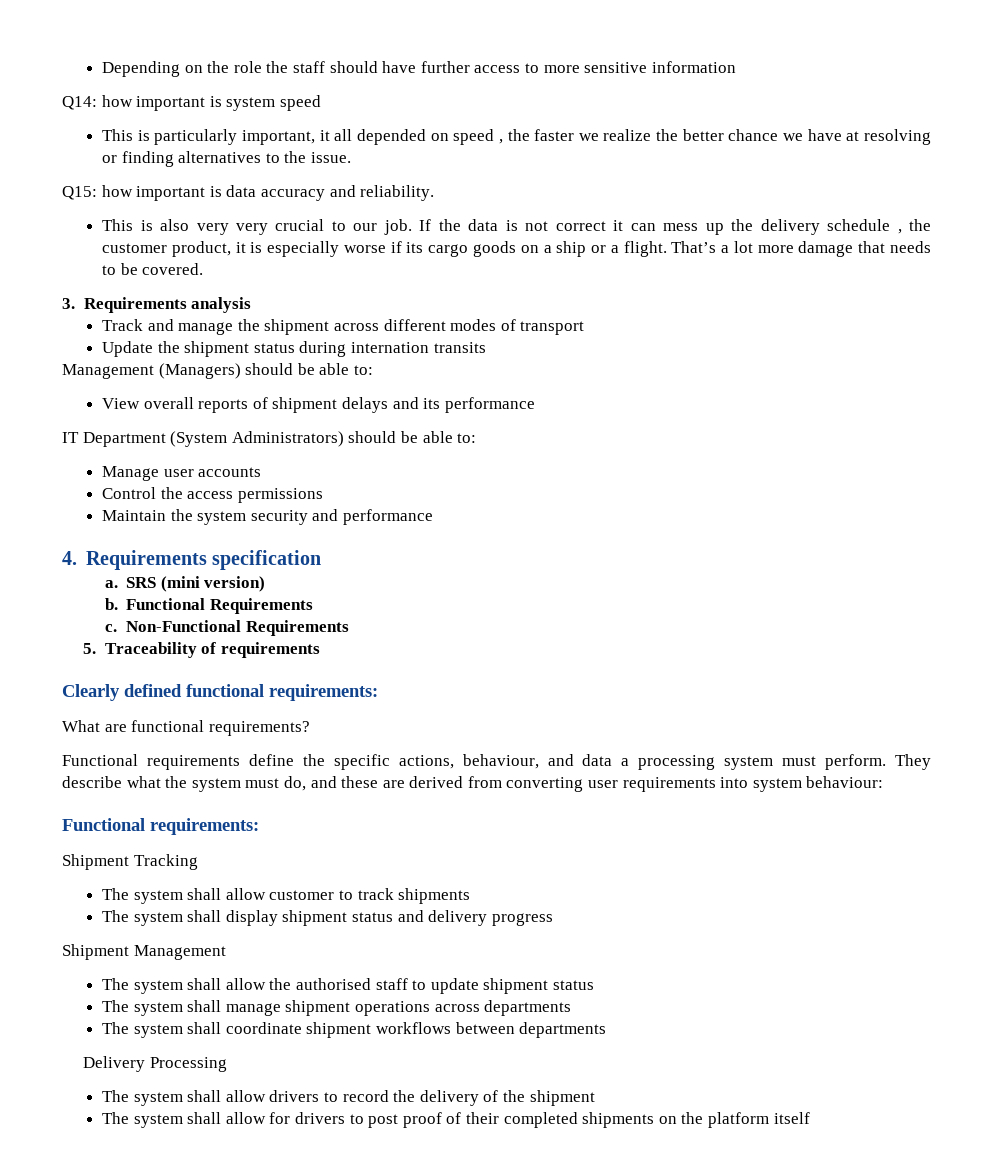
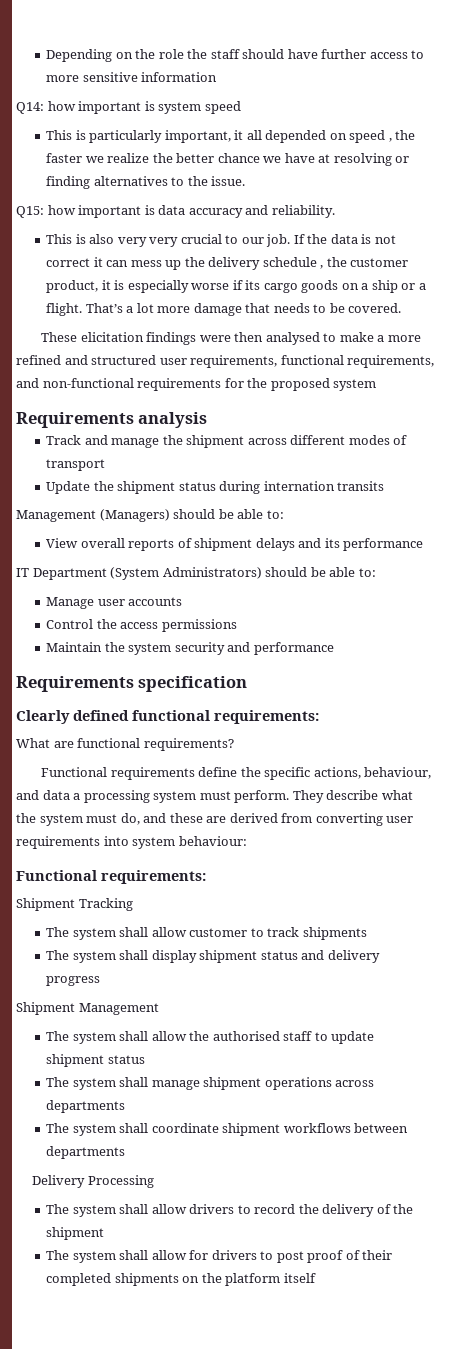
[62,298,75,309] 3. -> [41,332,421,345] [16,355,435,368] [16,378,377,391] These elicitation findings were then analysed to make a more refined and structured user requirements, functional requirements, and non-functional requirements for the proposed system //
[62,551,77,565] 4. -> (334, 648) none
[104,576,266,592] [104,598,313,614] [104,620,349,636] [83,642,321,658] // a. SRS (mini version) // b. Functional Requirements // c. Non-Functional Requirements // 5. Traceability of requirements -> (248, 684) none

